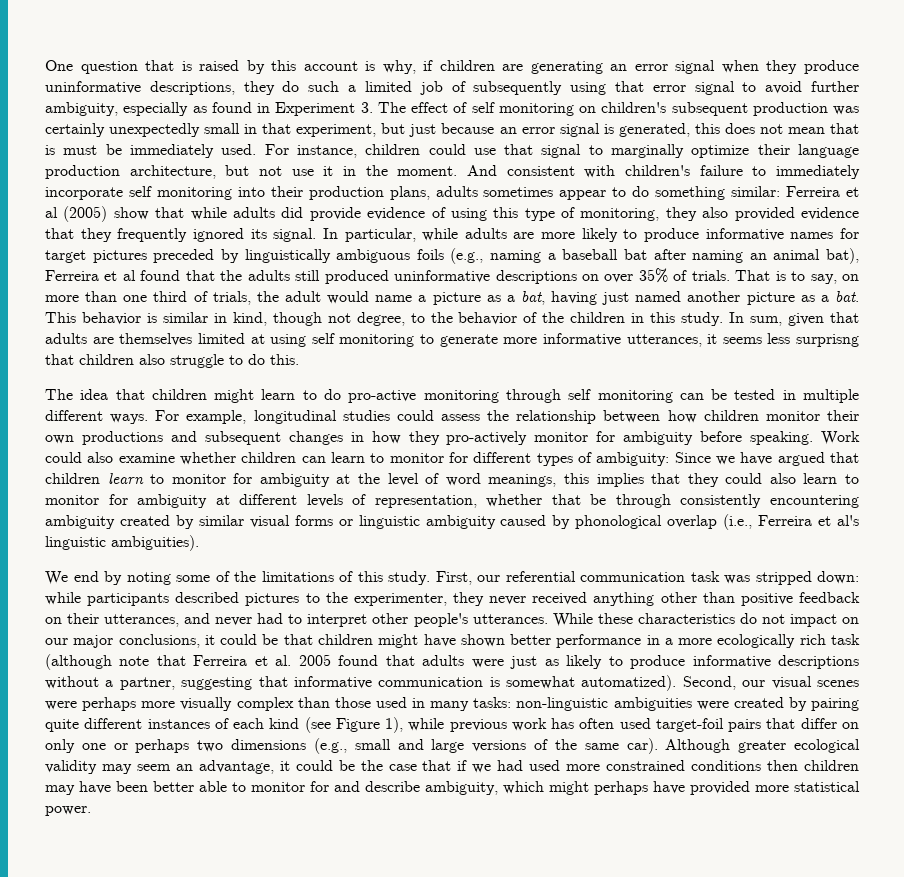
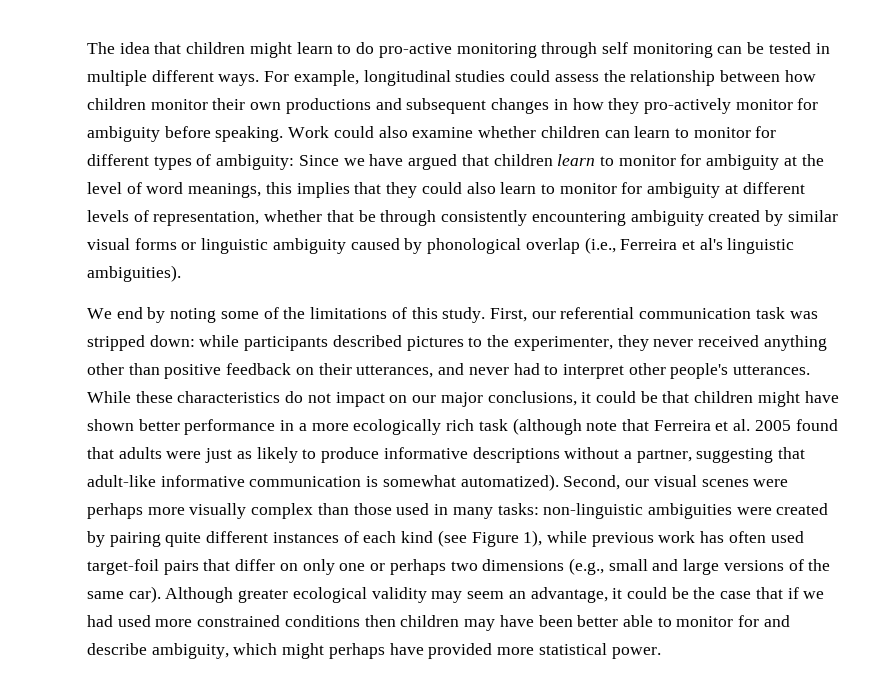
[45,60,859,74] [45,81,859,95] [45,102,859,116] [45,123,859,137] [45,144,859,158] [45,165,860,179] [45,186,859,200] [45,206,860,222] [45,228,859,242] [45,248,859,264] [45,268,860,284] [45,291,859,305] [45,312,860,326] [45,333,859,347] [45,354,299,368] One question that is raised by this account is why, if children are generating an error signal when they produce uninformative descriptions, they do such a limited job of subsequently using that error signal to avoid further ambiguity, especially as found in Experiment 3. The effect of self monitoring on children's subsequent production was certainly unexpectedly small in that experiment, but just because an error signal is generated, this does not mean that is must be immediately used. For instance, children could use that signal to marginally optimize their language production architecture, but not use it in the moment. And consistent with children's failure to immediately incorporate self monitoring into their production plans, adults sometimes appear to do something similar: Ferreira et al (2005) show that while adults did provide evidence of using this type of monitoring, they also provided evidence that they frequently ignored its signal. In particular, while adults are more likely to produce informative names for target pictures preceded by linguistically ambiguous foils (e.g., naming a baseball bat after naming an animal bat), Ferreira et al found that the adults still produced uninformative descriptions on over 35% of trials. That is to say, on more than one third of trials, the adult would name a picture as a bat, having just named another picture as a bat. This behavior is similar in kind, though not degree, to the behavior of the children in this study. In sum, given that adults are themselves limited at using self monitoring to generate more informative utterances, it seems less surprisng that children also struggle to do this. // -> (87, 48) none
(288, 681) none -> [87,475,156,487] adult-like

